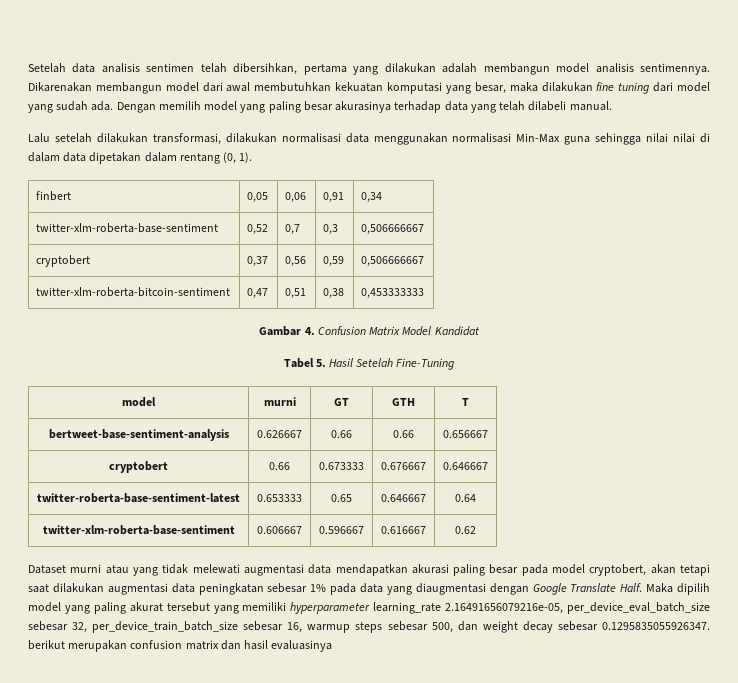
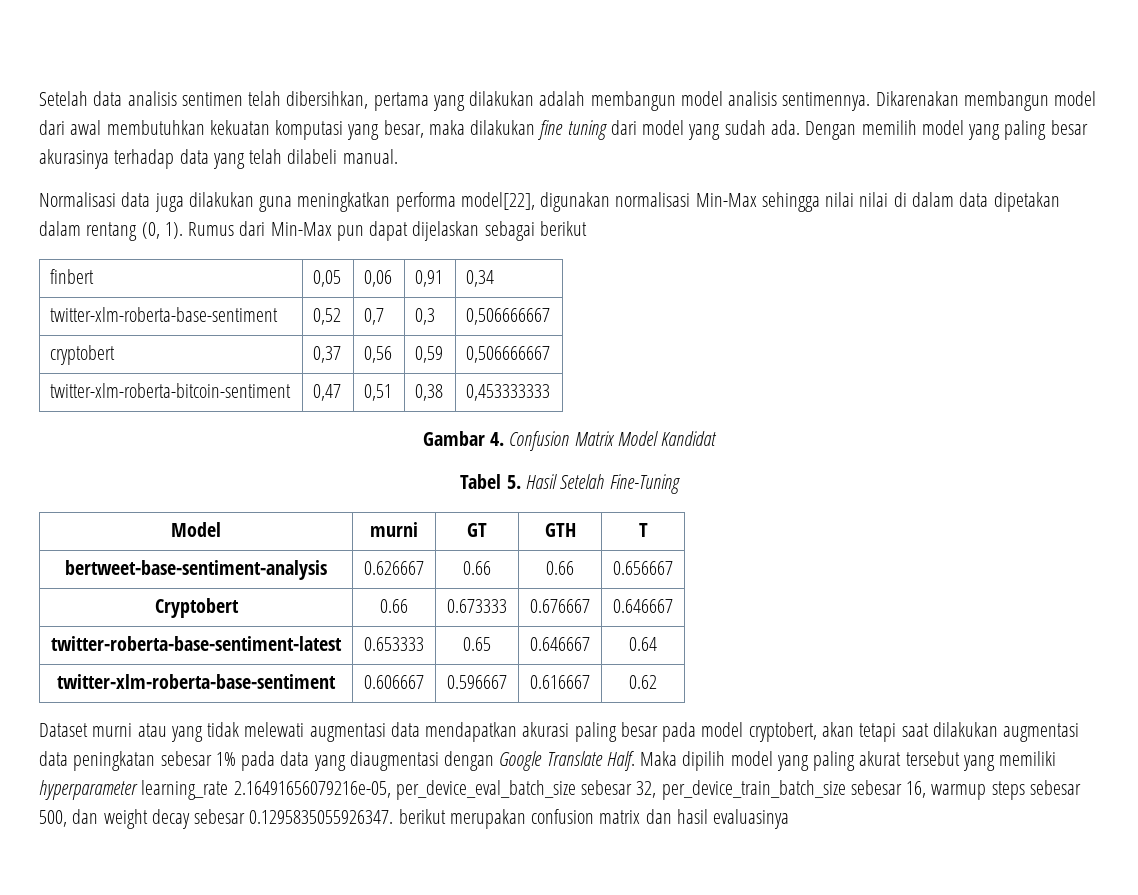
[28,133,448,145] Lalu setelah dilakukan transformasi, dilakukan normalisasi data menggunakan -> [39,192,611,212] Normalisasi data juga dilakukan guna meningkatkan performa model[22], digunakan
[564,136,591,145] guna -> (757, 200) none
(253, 157) none -> [188,221,587,241] Rumus dari Min-Max pun dapat dijelaskan sebagai berikut
[122,397,156,407] model -> [171,522,221,537] Model
[109,461,168,473] cryptobert -> [154,598,239,618] Cryptobert

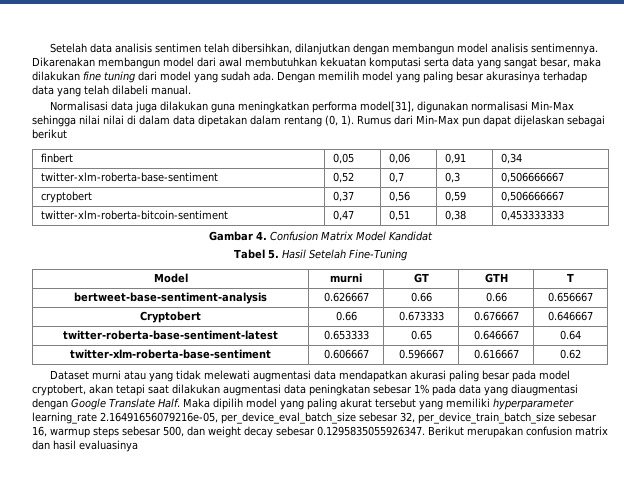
[373,91,586,111] pertama yang dilakukan adalah -> [295,43,390,55] dilanjutkan dengan
[347,124,380,140] yang -> [424,57,537,69] serta data yang sangat
[460,192,535,210] model[22], -> [360,101,415,112] model[31],
[398,809,446,824] berikut -> [428,426,464,436] Berikut

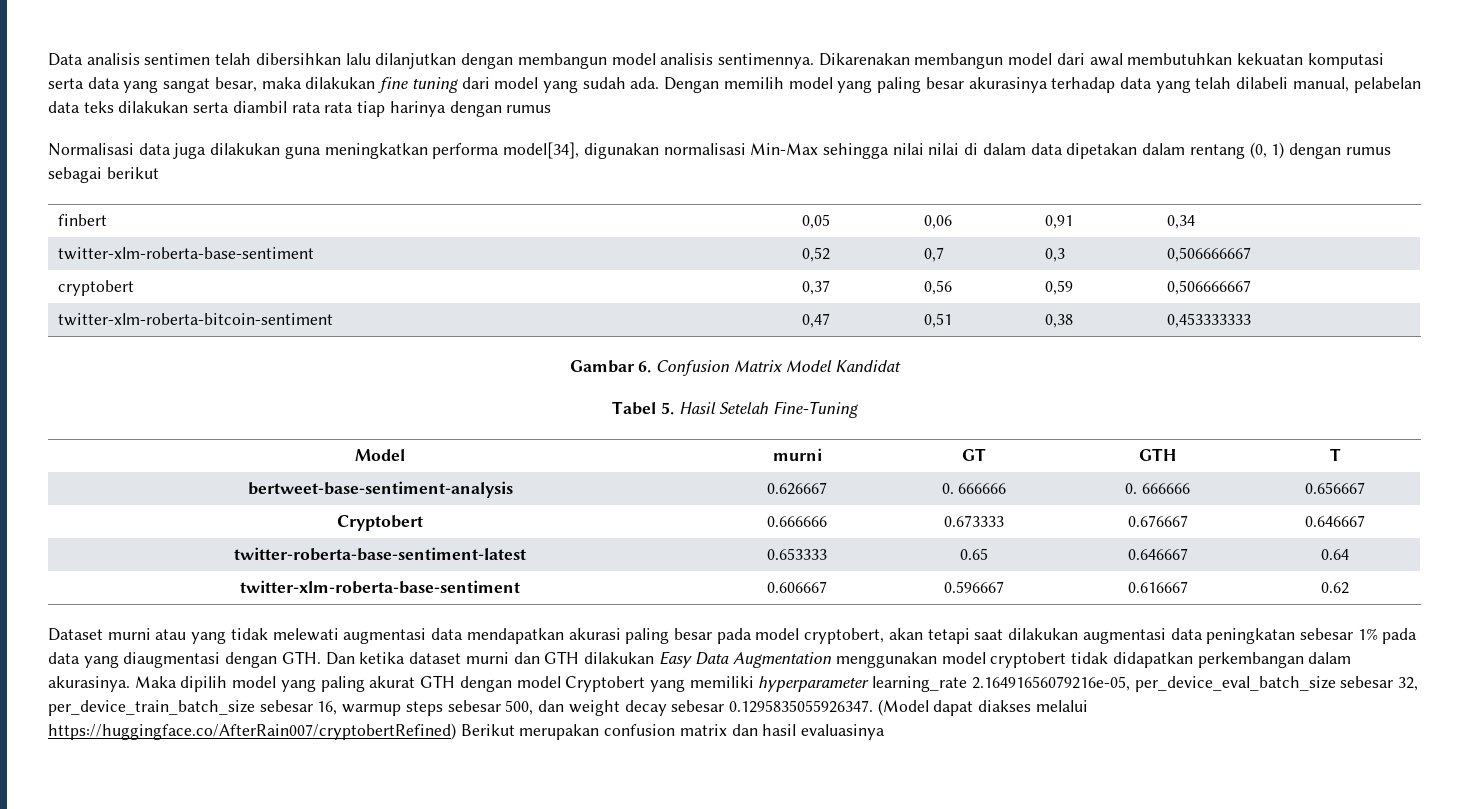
[50,43,113,53] Setelah data -> [48,53,83,66] Data
[232,43,293,54] dibersihkan, -> [255,53,371,65] dibersihkan lalu
[151,85,191,95] manual. -> [1292,77,1421,93] [48,101,552,117] manual, pelabelan data teks dilakukan serta diambil rata rata tiap harinya dengan rumus
[360,101,415,112] model[31], -> [503,142,580,159] model[34],
[341,115,564,127] 1). Rumus dari Min-Max pun dapat dijelaskan -> [1271,142,1391,159] 1) dengan rumus
[256,231,267,240] 4. -> [638,361,652,373] 6.
[410,292,432,302] [485,292,507,302] 0.66 | 0.66 -> [941,483,1007,494] [1125,483,1190,494] 0. 666666 | 0. 666666
[335,311,357,321] 0.66 -> [767,516,827,527] 0.666666
[71,398,180,410] Google Translate Half. -> [281,651,1352,668] [48,676,130,692] GTH. Dan ketika dataset murni dan GTH dilakukan Easy Data Augmentation menggunakan model cryptobert tidak didapatkan perkembangan dalam akurasinya.
[375,398,416,408] tersebut -> [420,675,646,692] GTH dengan model Cryptobert
(425, 431) none -> [877,699,1088,716] [48,723,456,740] (Model dapat diakses melalui https://huggingface.co/AfterRain007/cryptobertRefined)

